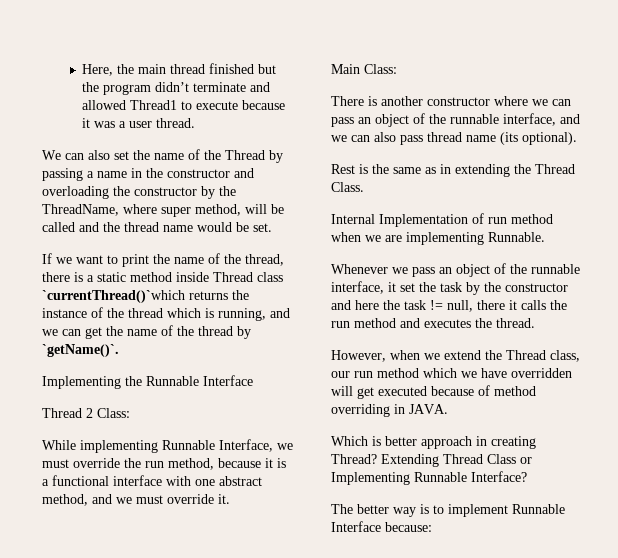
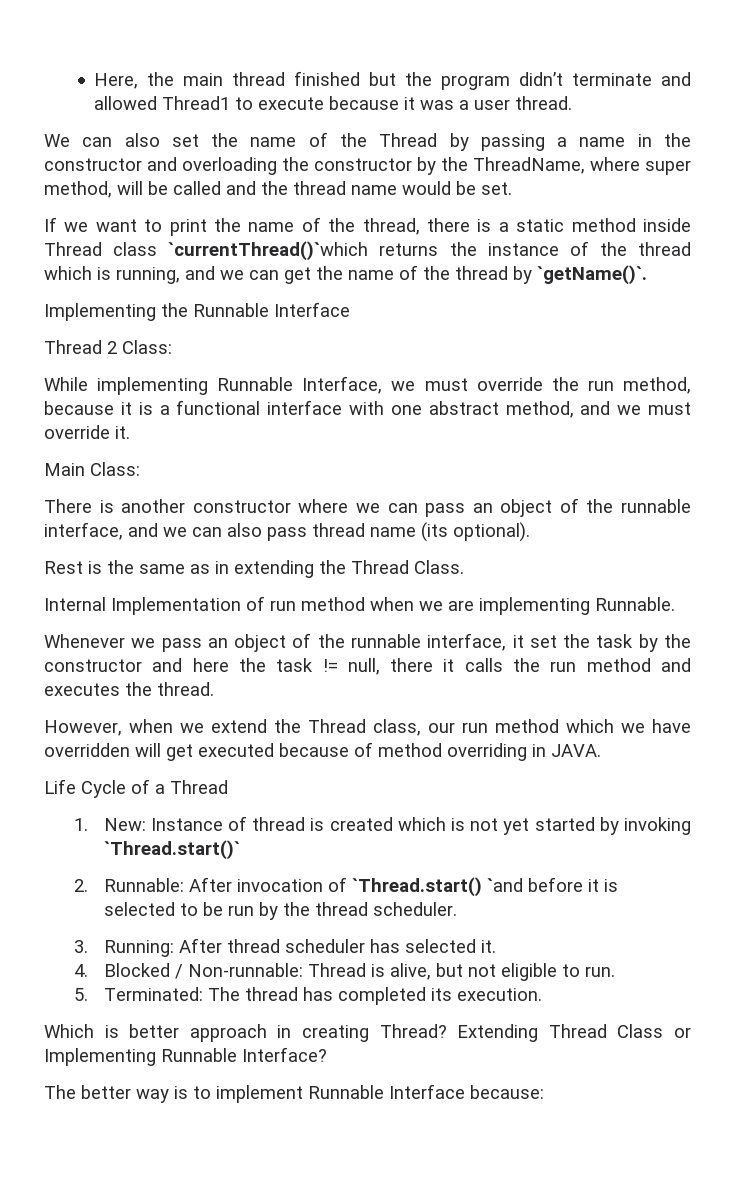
(448, 409) none -> [44,779,228,798] [73,816,691,835] [103,840,240,860] [73,877,618,897] [103,902,457,920] [73,938,496,957] [73,963,615,981] [73,987,542,1005] // Life Cycle of a Thread // 1. New: Instance of thread is created which is not yet started by invoking `Thread.start()` // 2. Runnable: After invocation of `Thread.start() `and before it is selected to be run by the thread scheduler. // 3. Running: After thread scheduler has selected it. // 4. Blocked / Non-runnable: Thread is alive, but not eligible to run. // 5. Terminated: The thread has completed its execution.

